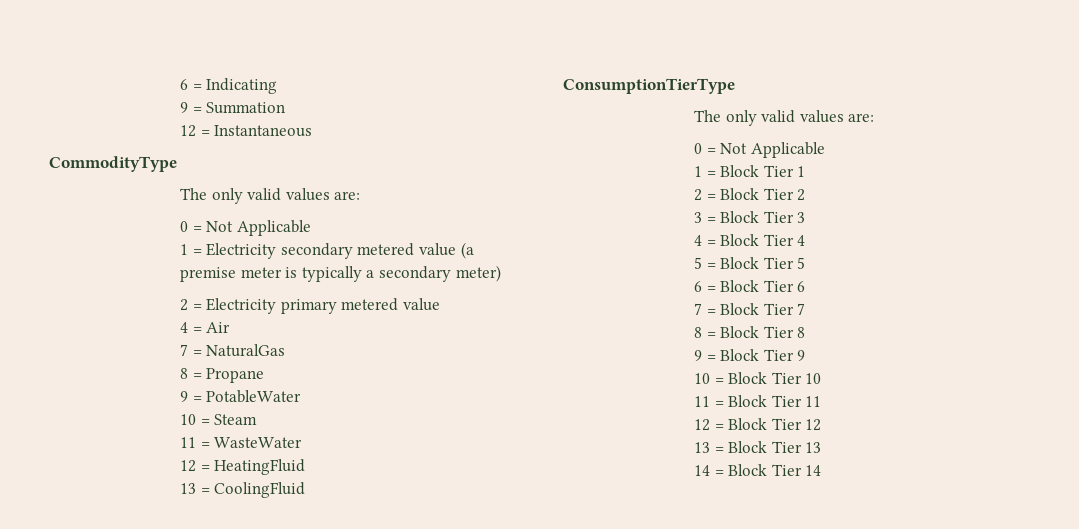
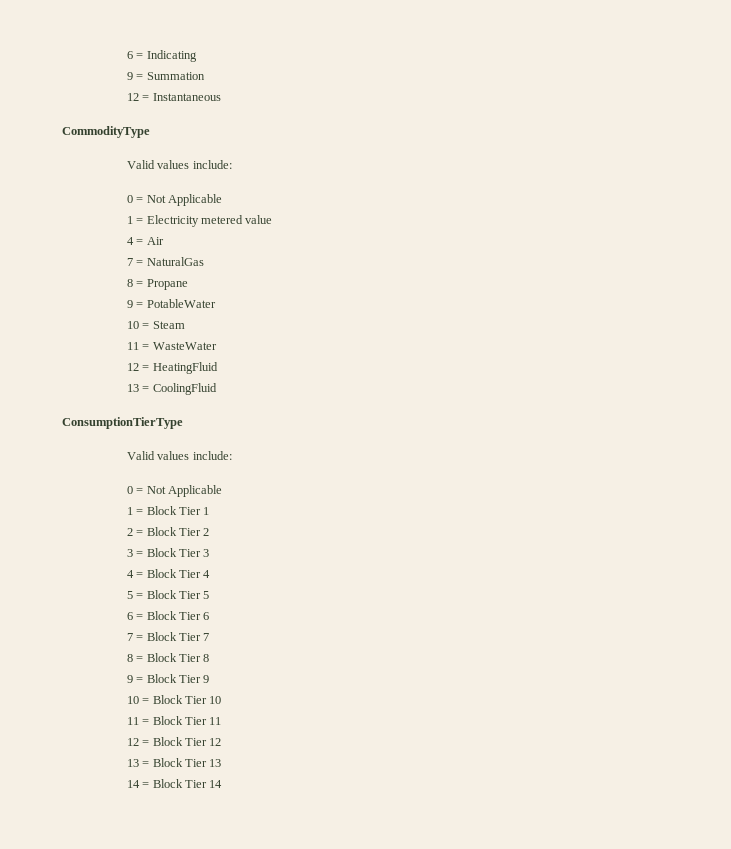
[180,188,361,204] The only valid values are: -> [126,160,232,169] Valid values include:
[280,242,474,259] [180,265,501,282] [180,298,337,314] secondary metered value (a premise meter is typically a secondary meter) // 2 = Electricity primary -> (199, 221) none
[694,110,875,126] The only valid values are: -> [126,451,232,460] Valid values include:

